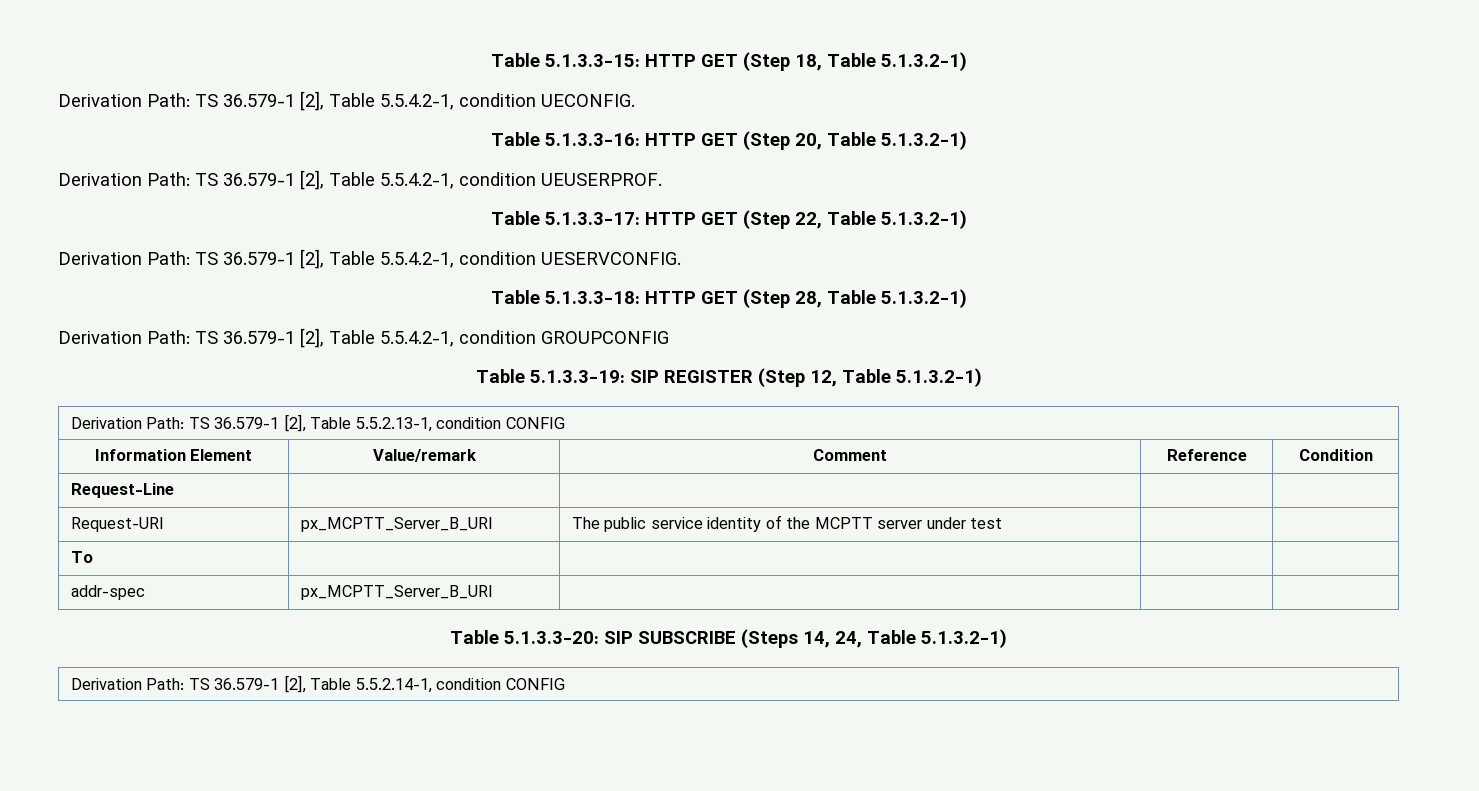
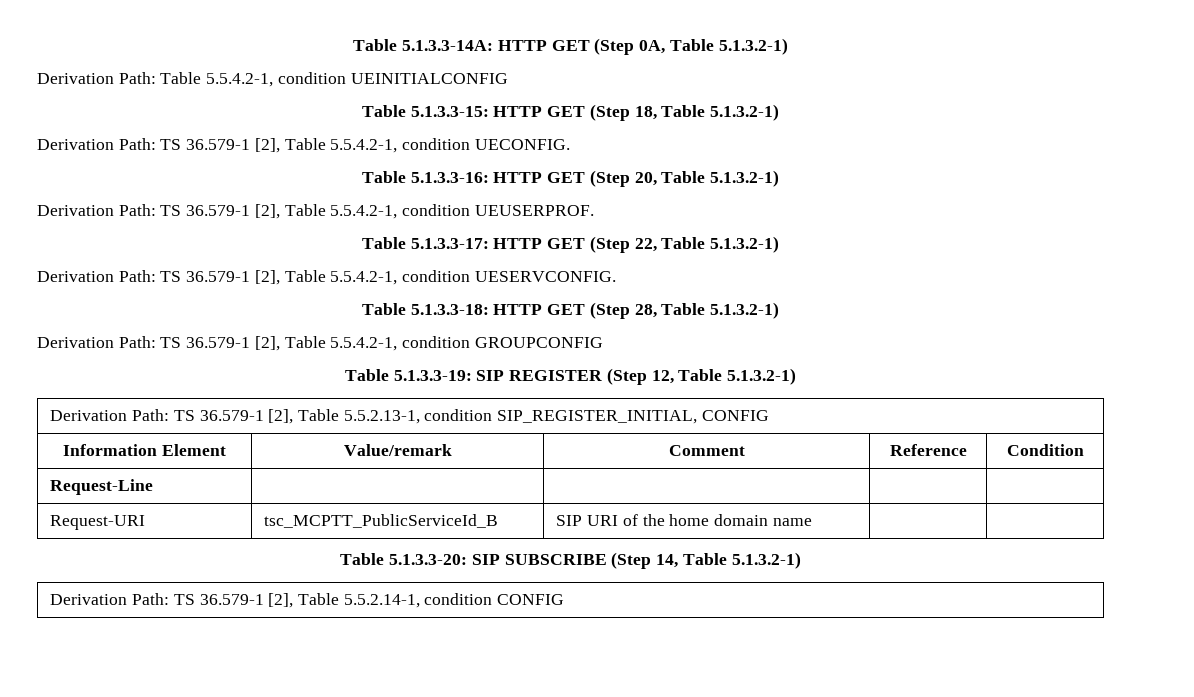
[490,53,540,67] Table -> [353,38,788,55] [37,72,508,87] [361,105,406,117] Table 5.1.3.3-14A: HTTP GET (Step 0A, Table 5.1.3.2-1) // Derivation Path: Table 5.5.4.2-1, condition UEINITIALCONFIG // Table
(502, 423) none -> [497,410,698,424] SIP_REGISTER_INITIAL,
[301,517,494,532] [572,515,1003,532] [71,551,94,563] [71,585,146,600] [301,585,494,600] px_MCPTT_Server_B_URI | The public service identity of the MCPTT server under test | | // To | | | | // addr-spec | px_MCPTT_Server_B_URI | -> [264,514,499,528] [556,514,812,526] tsc_MCPTT_PublicServiceId_B | SIP URI of the home domain name
[741,629,862,648] (Steps 14, 24, -> [611,552,679,569] (Step 14,

